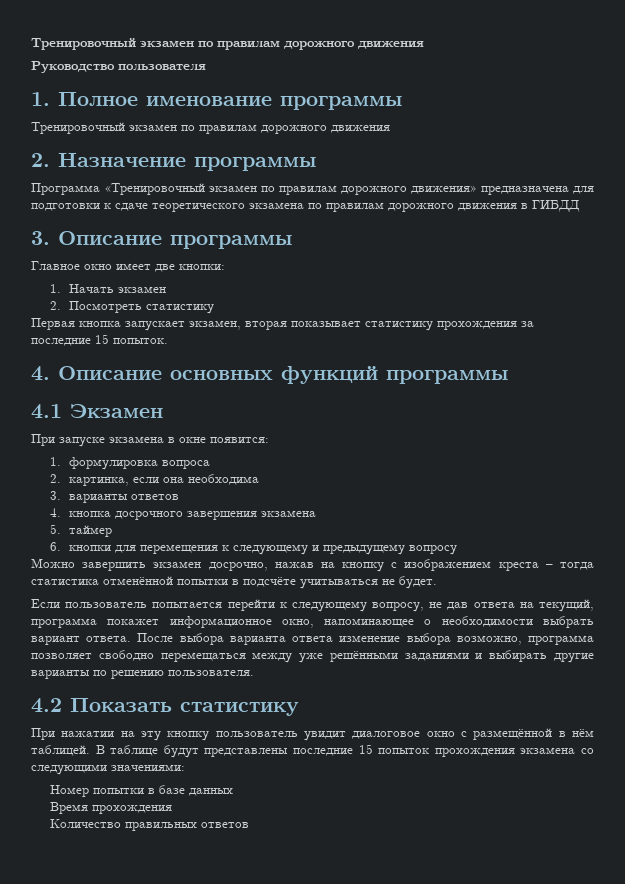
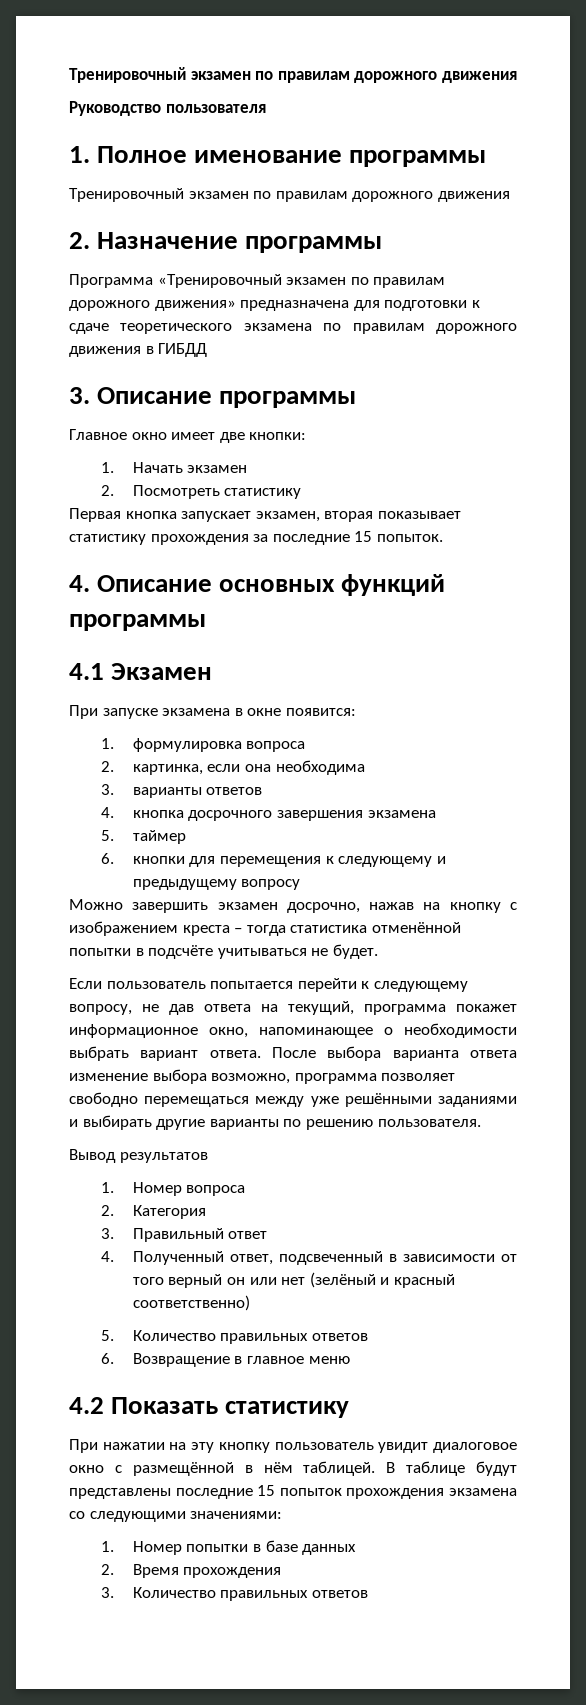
(254, 673) none -> [69,1149,208,1163] [100,1182,246,1196] [100,1205,206,1219] [100,1228,268,1242] [100,1251,517,1265] [132,1272,455,1288] [132,1295,250,1311] [100,1330,368,1344] [100,1353,350,1367] // Вывод результатов // 1. Номер вопроса // 2. Категория // 3. Правильный ответ // 4. Полученный ответ, подсвеченный в зависимости от того верный он или нет (зелёный и красный соответственно) // 5. Количество правильных ответов // 6. Возвращение в главное меню
(185, 767) none -> [100,1541,114,1552] 1.
(234, 792) none -> [100,1564,114,1575] 2.
(173, 809) none -> [100,1587,114,1598] 3.

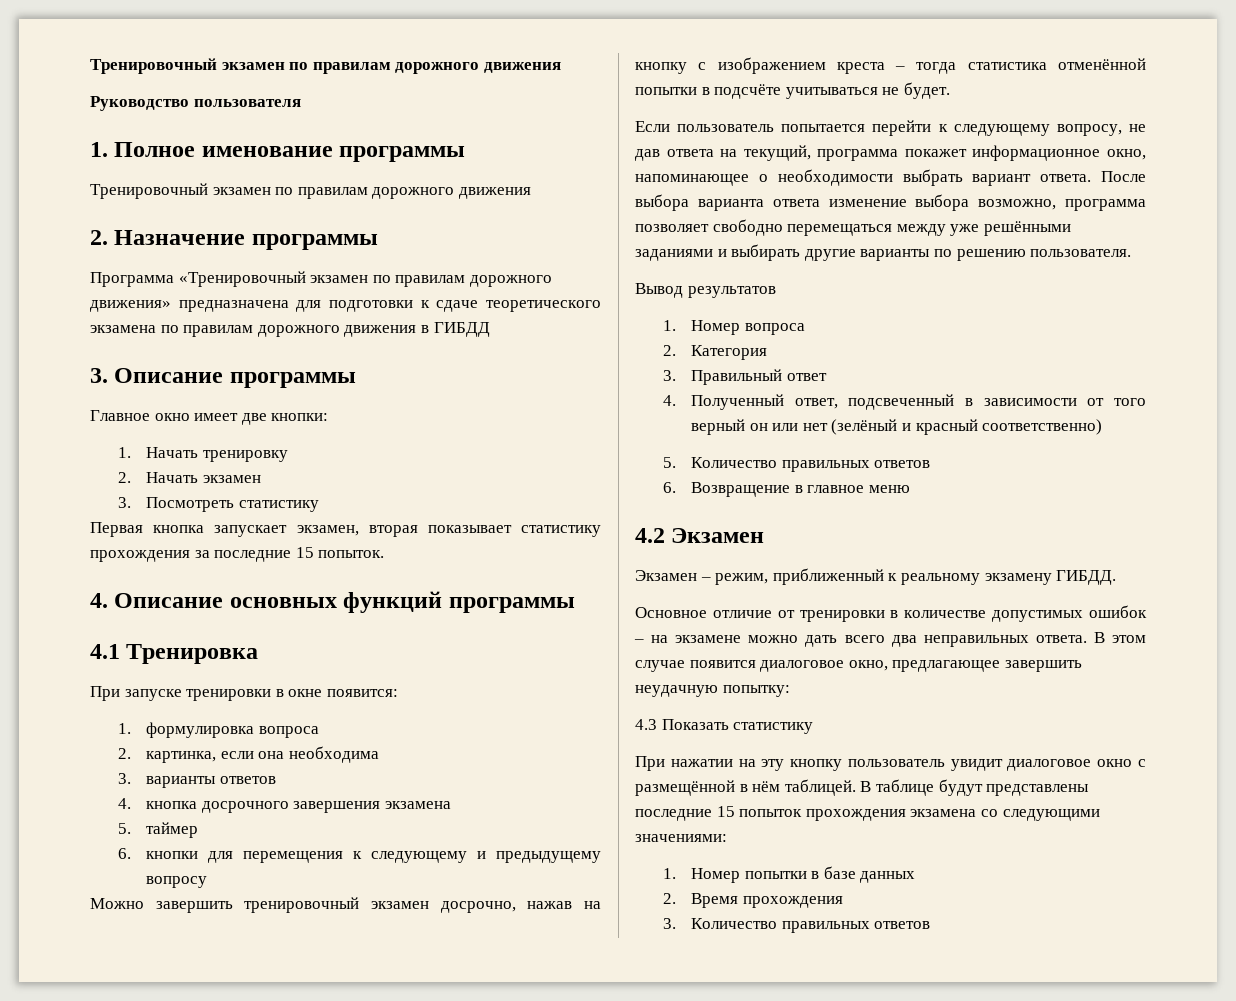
(183, 467) none -> [202,450,288,462] [117,472,198,483] тренировку // 2. Начать
[100,485,114,496] 2. -> [117,497,131,508] 3.
[111,663,213,680] Экзамен -> [126,644,259,664] Тренировка
[162,708,231,716] экзамена -> [186,689,272,701] тренировки
(209, 907) none -> [244,897,360,913] тренировочный
(104, 1405) none -> [671,528,765,543] [635,568,1117,585] [635,605,1147,622] [634,632,1146,647] [635,660,1082,672] [635,685,790,697] [635,719,657,730] Экзамен // Экзамен – режим, приближенный к реальному экзамену ГИБДД. // Основное отличие от тренировки в количестве допустимых ошибок – на экзамене можно дать всего два неправильных ответа. В этом случае появится диалоговое окно, предлагающее завершить неудачную попытку: // 4.3

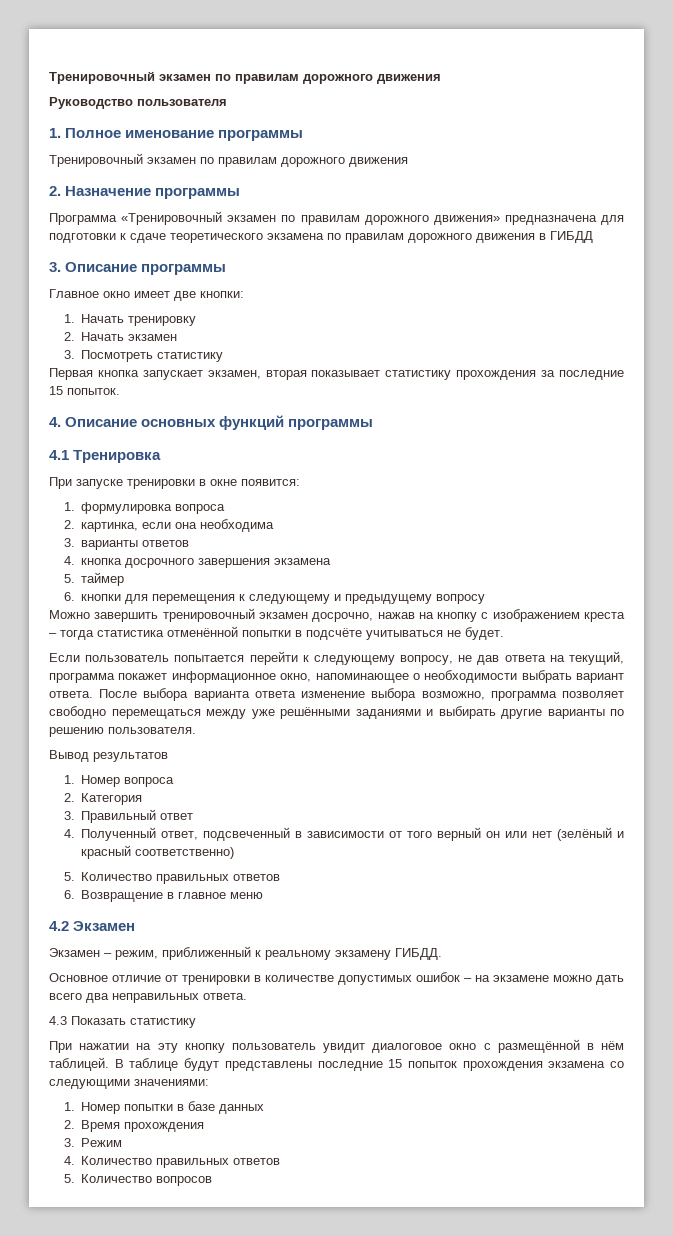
[1093,632,1146,643] [635,660,1082,672] [635,685,790,697] В этом случае появится диалоговое окно, предлагающее завершить неудачную попытку: -> (247, 996) none
[690,918,931,933] Количество правильных ответов -> [81,1138,123,1147] [63,1156,281,1168] [63,1174,213,1186] Режим // 4. Количество правильных ответов // 5. Количество вопросов

